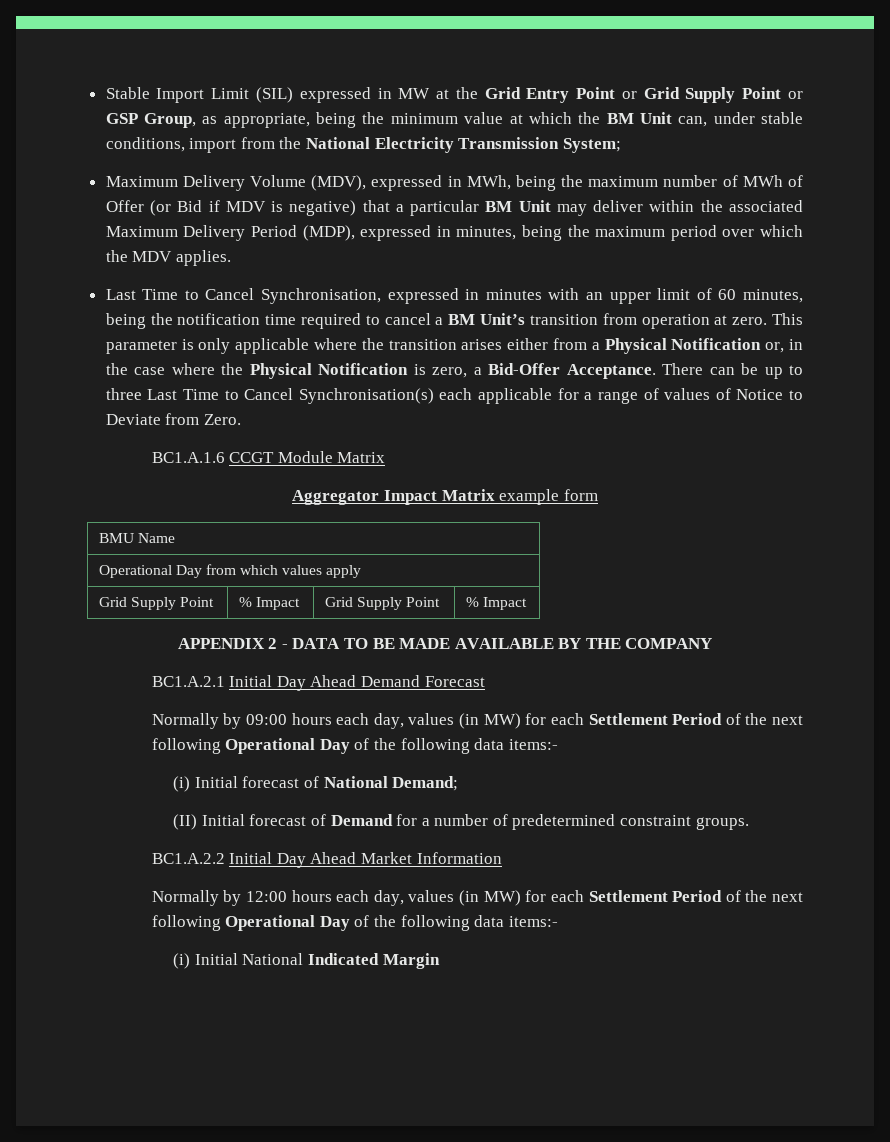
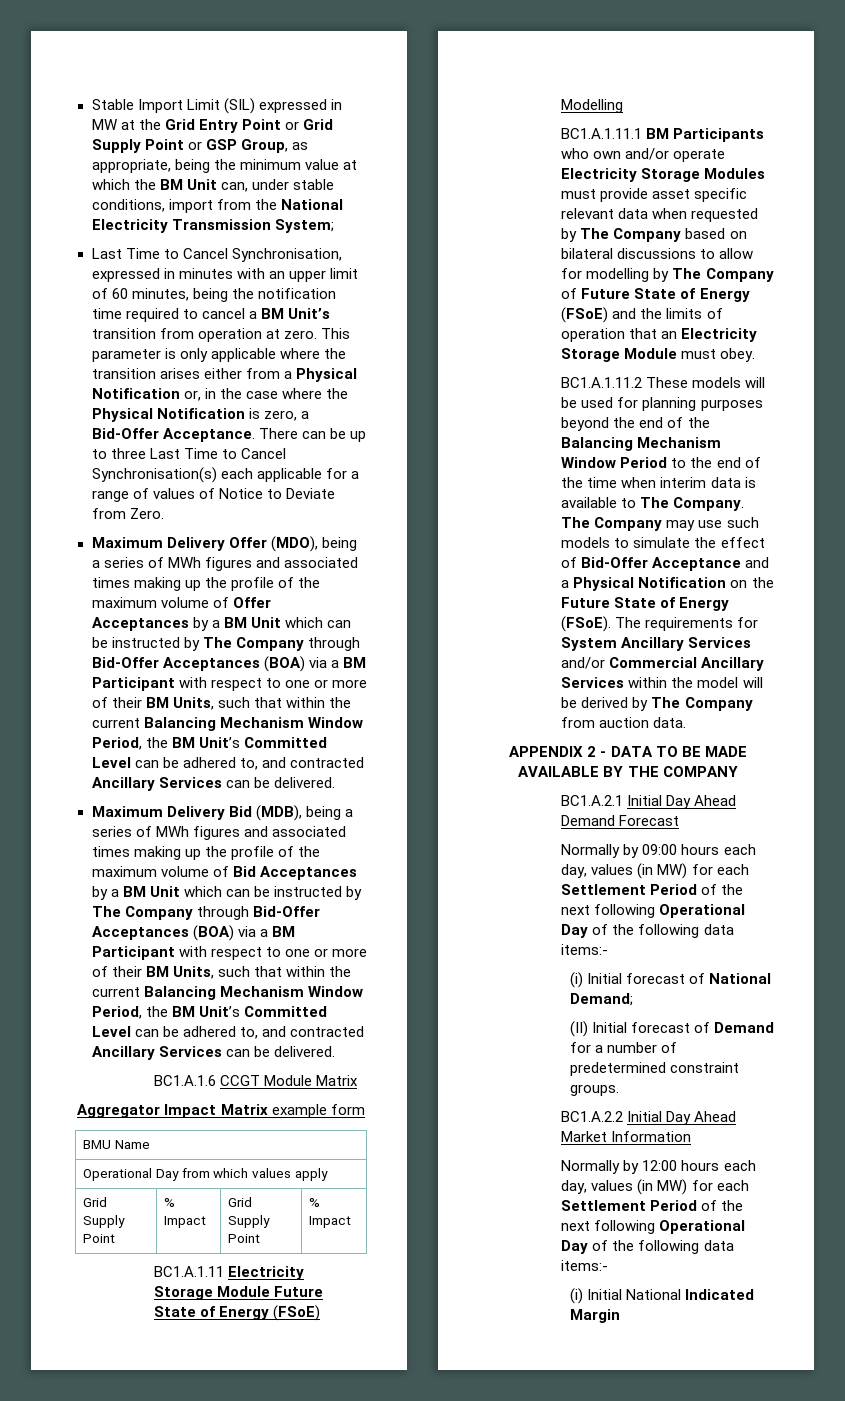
[105,175,803,191] [105,200,803,216] [105,225,804,241] [105,250,231,266] // Maximum Delivery Volume (MDV), expressed in MWh, being the maximum number of MWh of Offer (or Bid if MDV is negative) that a particular BM Unit may deliver within the associated Maximum Delivery Period (MDP), expressed in minutes, being the maximum period over which the MDV applies. -> (334, 226) none
(241, 419) none -> [91,536,357,552] [91,557,358,571] [91,577,320,591] [91,597,271,608] [91,617,351,631] [91,637,360,651] [91,656,366,672] [91,677,367,691] [91,697,351,710] [91,717,363,731] [91,737,327,750] [91,757,364,770] [91,777,335,791] [91,805,353,821] [91,826,346,840] [91,846,320,860] [91,866,357,880] [91,886,362,900] [91,906,320,920] [91,925,295,941] [91,946,367,960] [91,966,351,979] [91,986,363,1000] [91,1006,327,1019] [91,1026,364,1039] [91,1046,335,1060] // Maximum Delivery Offer (MDO), being a series of MWh figures and associated times making up the profile of the maximum volume of Offer Acceptances by a BM Unit which can be instructed by The Company through Bid-Offer Acceptances (BOA) via a BM Participant with respect to one or more of their BM Units, such that within the current Balancing Mechanism Window Period, the BM Unit’s Committed Level can be adhered to, and contracted Ancillary Services can be delivered. // Maximum Delivery Bid (MDB), being a series of MWh figures and associated times making up the profile of the maximum volume of Bid Acceptances by a BM Unit which can be instructed by The Company through Bid-Offer Acceptances (BOA) via a BM Participant with respect to one or more of their BM Units, such that within the current Balancing Mechanism Window Period, the BM Unit’s Committed Level can be adhered to, and contracted Ancillary Services can be delivered.
(527, 603) none -> [154,1266,305,1280] [154,1286,324,1300] [154,1305,321,1321] [561,99,624,113] [561,128,765,142] [561,148,726,162] [561,168,766,182] [561,188,748,202] [561,208,759,222] [561,228,747,242] [561,248,754,259] [561,268,774,282] [561,288,750,302] [561,307,723,323] [561,328,758,342] [561,348,756,362] [561,377,766,388] [561,397,763,411] [561,417,710,431] [561,437,722,451] [561,457,761,468] [561,477,756,488] [561,497,745,511] [561,517,759,531] [561,537,765,548] [561,557,770,571] [561,577,774,591] [561,597,730,611] [561,616,759,632] [561,637,752,651] [561,657,765,671] [561,677,763,688] [561,697,753,711] [561,717,687,728] // BC1.A.1.11 Electricity Storage Module Future State of Energy (FSoE) Modelling // BC1.A.1.11.1 BM Participants who own and/or operate Electricity Storage Modules must provide asset specific relevant data when requested by The Company based on bilateral discussions to allow for modelling by The Company of Future State of Energy (FSoE) and the limits of operation that an Electricity Storage Module must obey. // BC1.A.1.11.2 These models will be used for planning purposes beyond the end of the Balancing Mechanism Window Period to the end of the time when interim data is available to The Company. The Company may use such models to simulate the effect of Bid-Offer Acceptance and a Physical Notification on the Future State of Energy (FSoE). The requirements for System Ancillary Services and/or Commercial Ancillary Services within the model will be derived by The Company from auction data.

